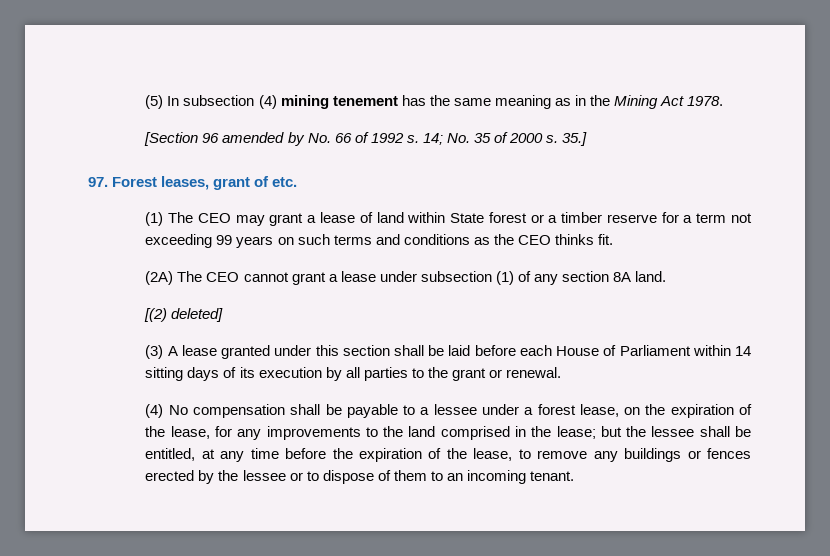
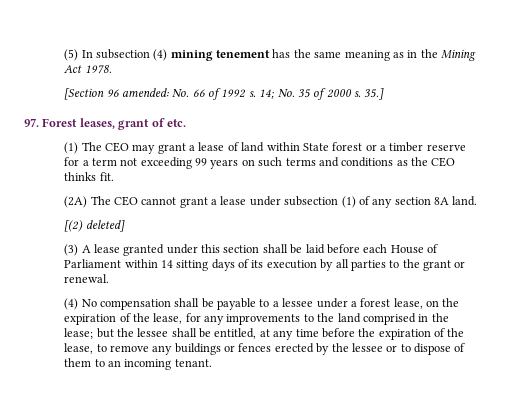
[222,132,305,146] amended by -> [121,88,169,97] amended:

